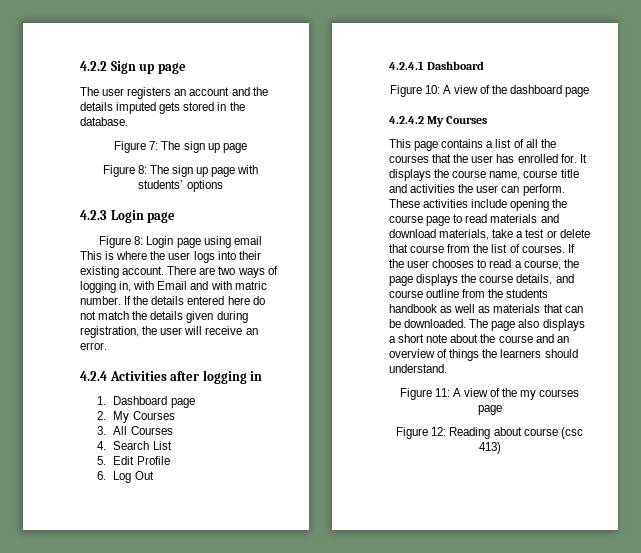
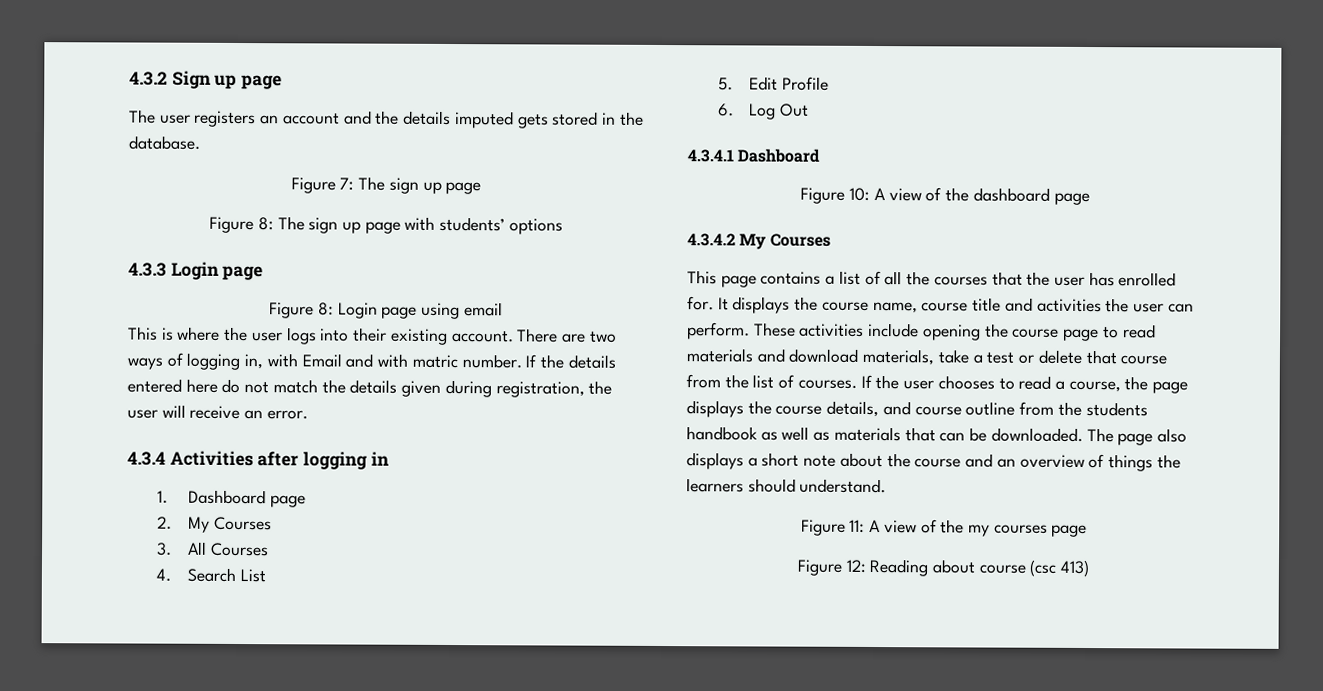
[80,61,107,71] 4.2.2 -> [129,71,168,86] 4.3.2
[80,210,107,220] 4.2.3 -> [128,262,167,277] 4.3.3
[80,371,107,381] 4.2.4 -> [127,451,166,466] 4.3.4
[389,61,424,70] 4.2.4.1 -> [687,149,734,163] 4.3.4.1
[389,116,424,124] 4.2.4.2 -> [687,233,736,247] 4.3.4.2

